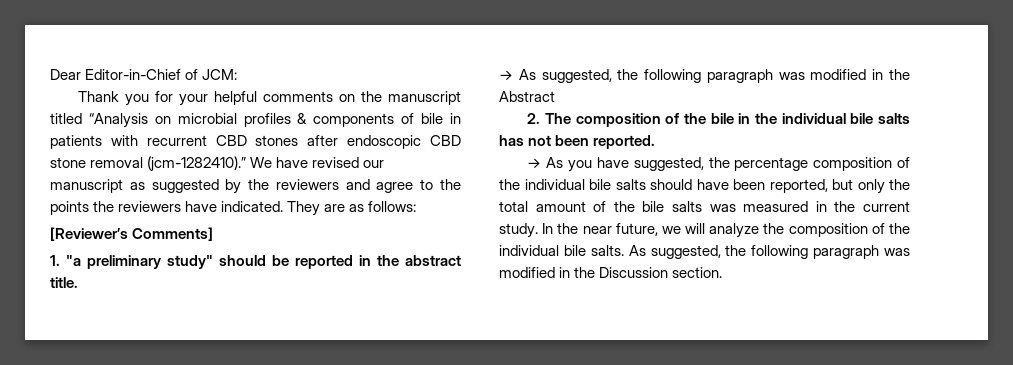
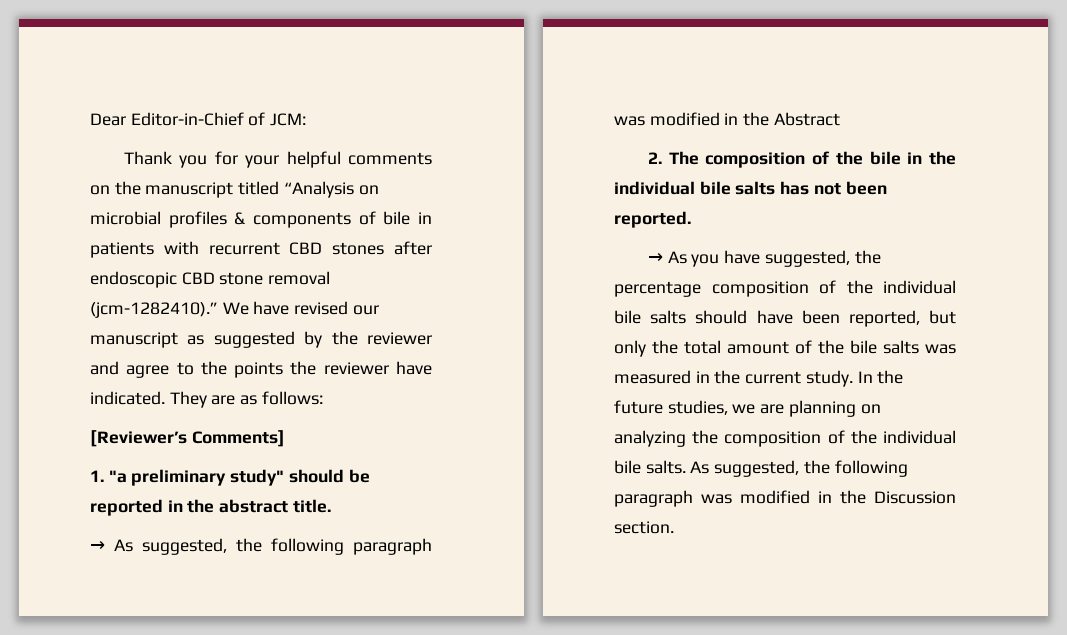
[275,179,339,190] reviewers -> [367,332,432,345] reviewer
[118,201,182,212] reviewers -> [323,362,389,375] reviewer
[582,223,760,238] near future, we will analyze -> [614,400,881,417] [614,430,686,447] future studies, we are planning on analyzing

